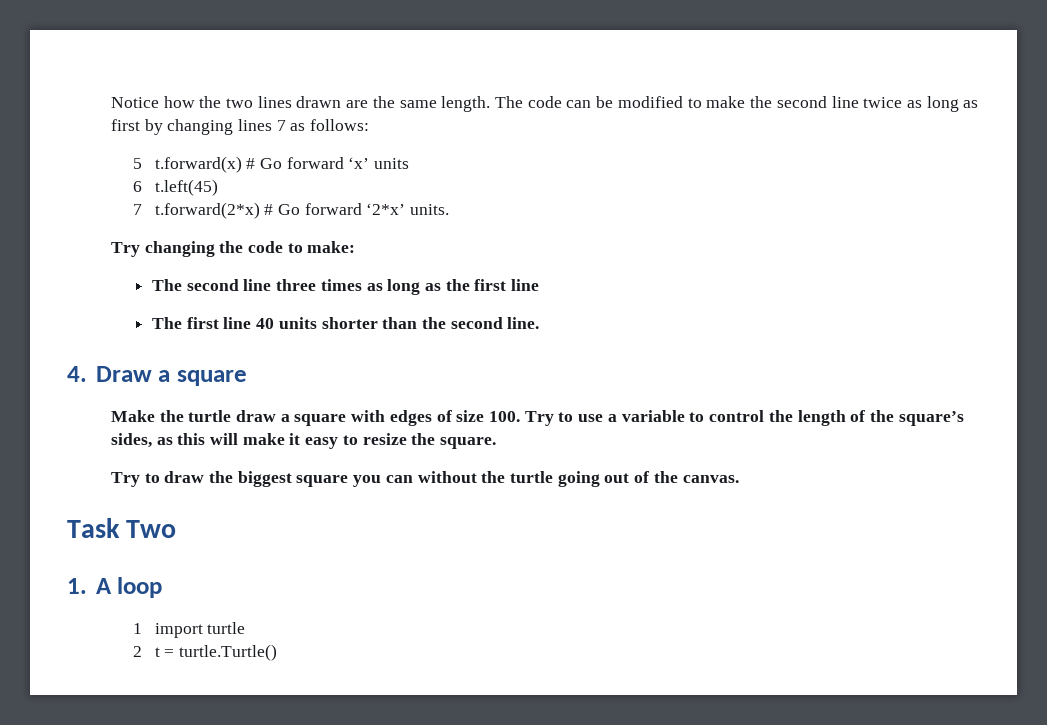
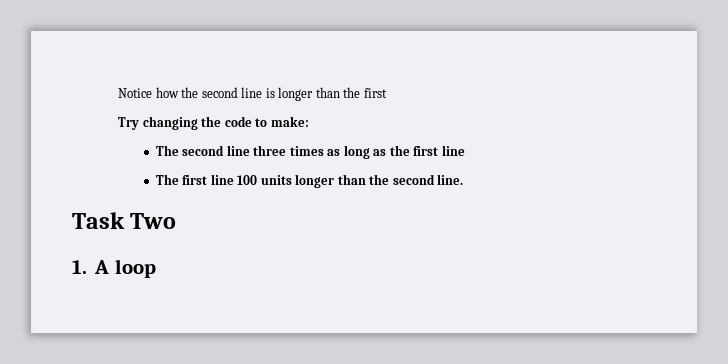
[225,96,979,112] [110,119,370,135] [132,156,410,173] [132,179,218,196] [132,202,450,219] two lines drawn are the same length. The code can be modified to make the second line twice as long as first by changing lines 7 as follows: // 5 t.forward(x) # Go forward ‘x’ units // 6 t.left(45) // 7 t.forward(2*x) # Go forward ‘2*x’ units. -> [201,87,387,101] second line is longer than the first
[256,317,378,329] 40 units shorter -> [237,174,335,188] 100 units longer
[67,366,247,386] [110,410,964,426] [110,433,497,449] [110,471,739,487] // 4. Draw a square // Make the turtle draw a square with edges of size 100. Try to use a variable to control the length of the square’s sides, as this will make it easy to resize the square. // Try to draw the biggest square you can without the turtle going out of the canvas. -> (464, 179) none
[132,622,246,638] [132,644,278,661] // 1 import turtle // 2 t = turtle.Turtle() -> (156, 268) none

